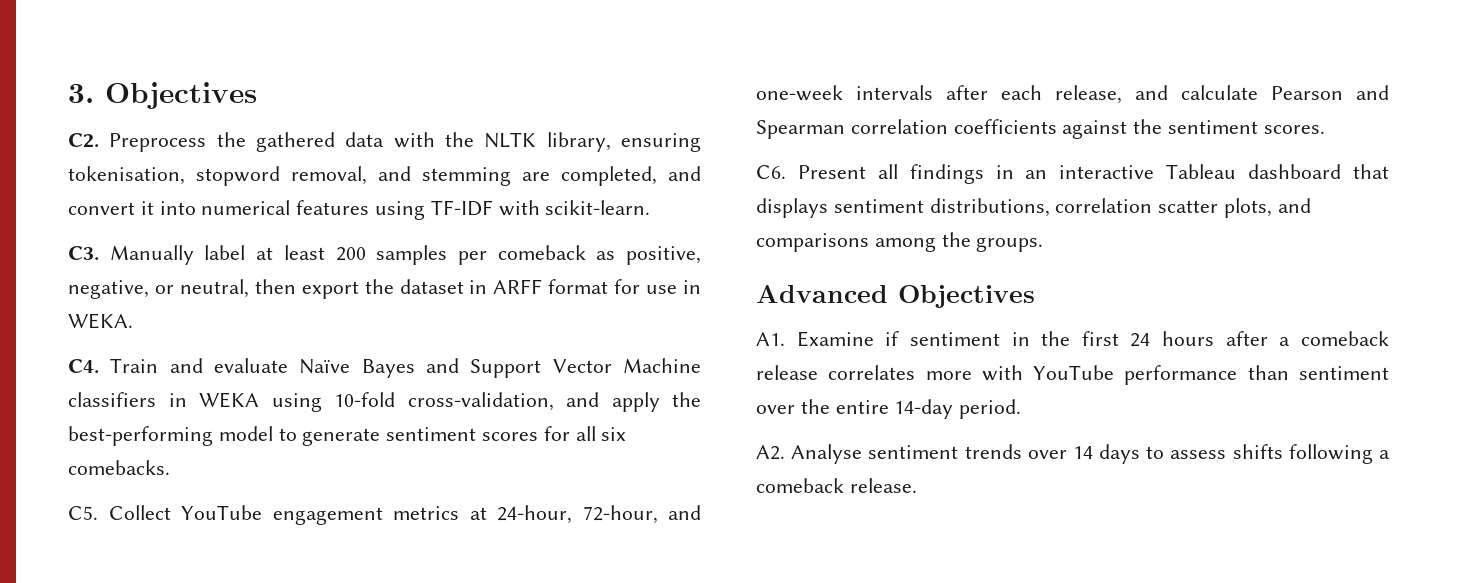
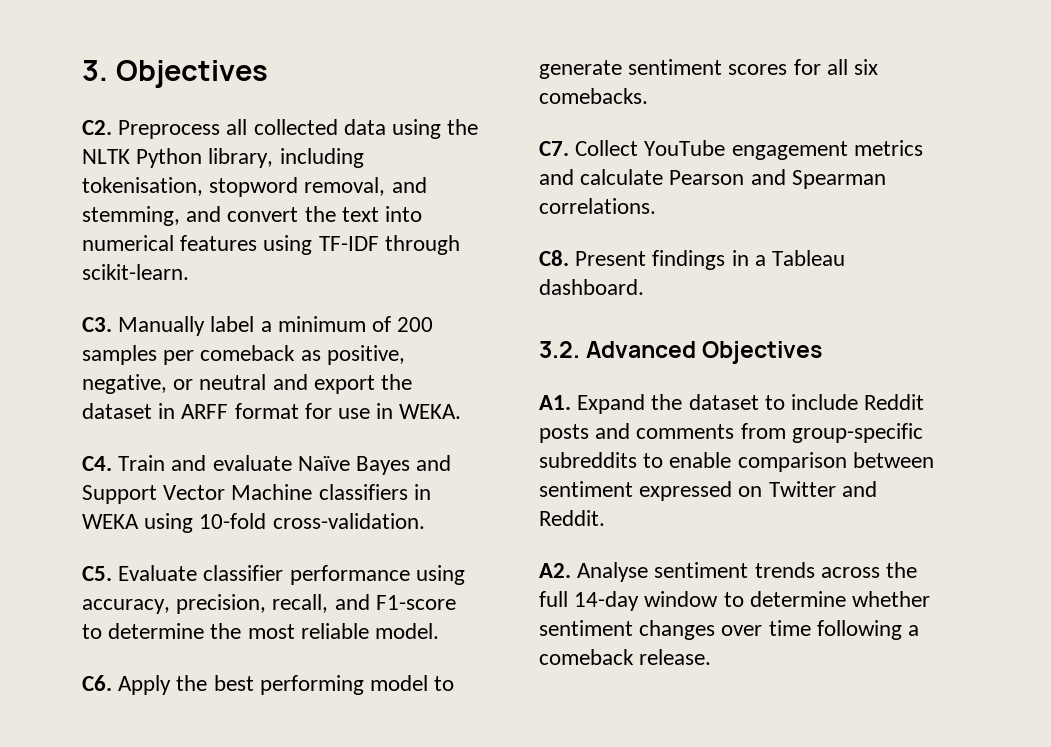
[216,132,701,152] [68,166,701,186] [68,201,154,215] the gathered data with the NLTK library, ensuring tokenisation, stopword removal, and stemming are completed, and convert it -> [226,119,479,139] [82,148,364,168] [82,177,427,197] [82,206,379,226] all collected data using the NLTK Python library, including tokenisation, stopword removal, and stemming, and convert the text
[498,200,540,216] with -> [384,235,460,255] through
[256,245,325,260] at least -> [260,316,392,332] a minimum of
[179,279,296,298] neutral, then -> [199,374,308,390] neutral and
[407,392,701,412] [68,426,213,446] cross-validation, and apply the best-performing -> [272,513,425,529] [82,565,465,585] [82,594,456,614] [82,623,440,639] [82,675,364,695] cross-validation. // C5. Evaluate classifier performance using accuracy, precision, recall, and F1-score to determine the most reliable model. // C6. Apply the best performing
[68,506,98,520] C5. -> [539,141,569,156] C7.
[469,505,701,524] [756,85,1122,104] at 24-hour, 72-hour, and one-week intervals after each release, -> (923, 148) none
[850,119,1325,139] [756,164,1389,184] [756,198,1311,218] [756,232,1044,252] [756,285,1035,308] [756,331,1389,347] [756,365,1389,385] [756,399,1022,419] [756,444,1283,464] correlation coefficients against the sentiment scores. // C6. Present all findings in an interactive Tableau dashboard that displays sentiment distributions, correlation scatter plots, and comparisons among the groups. // Advanced Objectives // A1. Examine if sentiment in the first 24 hours after a comeback release correlates more with YouTube performance than sentiment over the entire 14-day period. // A2. Analyse sentiment trends over 14 days to assess shifts -> [539,198,656,214] [539,250,846,270] [539,279,644,295] [539,341,823,364] [539,394,925,414] [539,423,923,443] [539,452,934,472] [539,481,877,501] [539,510,605,526] [539,562,918,582] [539,591,931,611] [539,620,811,640] correlations. // C8. Present findings in a Tableau dashboard. // 3.2. Advanced Objectives // A1. Expand the dataset to include Reddit posts and comments from group-specific subreddits to enable comparison between sentiment expressed on Twitter and Reddit. // A2. Analyse sentiment trends across the full 14-day window to determine whether sentiment changes over time

